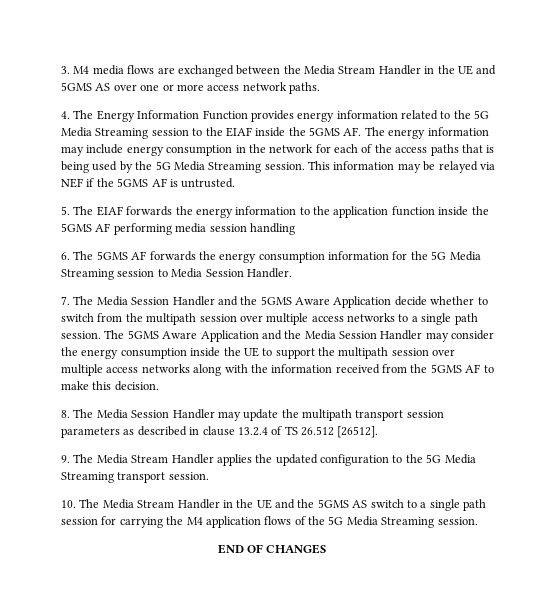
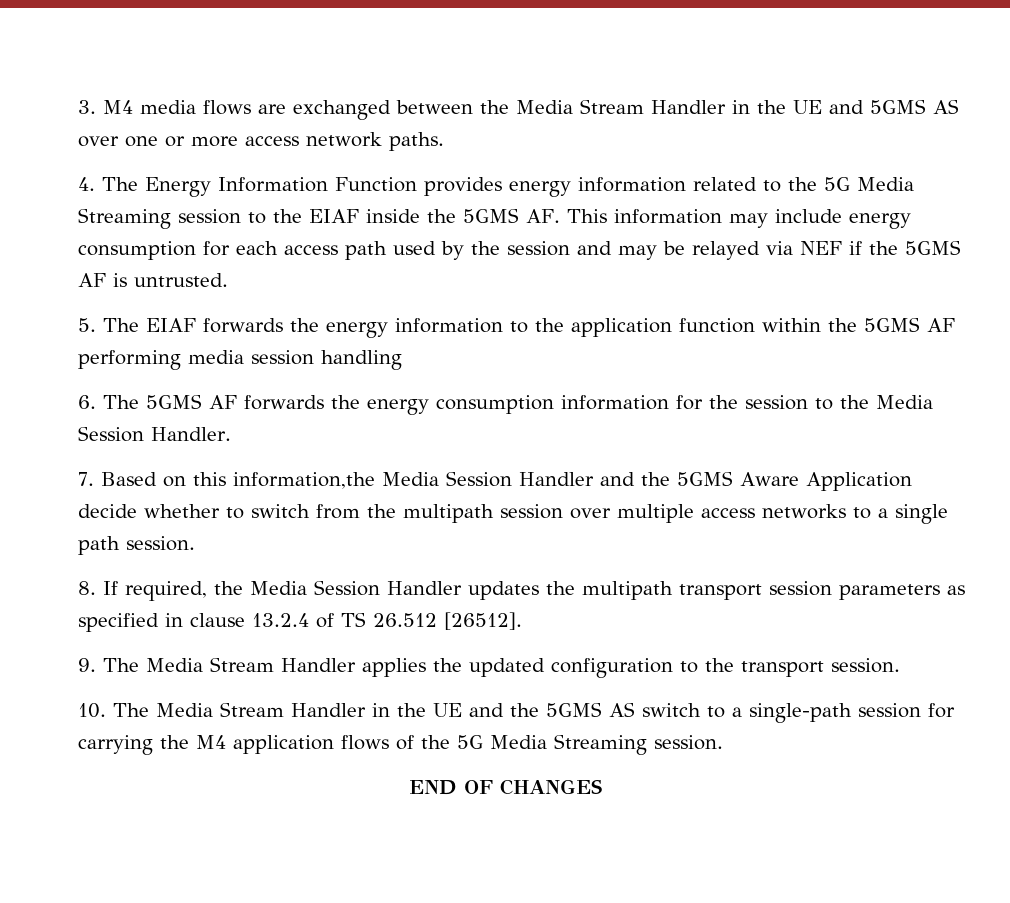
[364,127,426,139] The energy -> [566,209,607,223] This
[235,144,495,156] [60,161,395,173] in the network for each of the access paths that is being used by the 5G Media Streaming session. This information -> [202,241,612,260] for each access path used by the session and
[438,206,469,216] inside -> [761,318,821,332] within
[431,251,481,261] [60,269,168,280] 5G Media Streaming session to -> [744,395,869,410] session to the
[73,296,94,305] The -> [100,472,375,489] Based on this information,the
[104,330,495,342] [60,347,456,359] [60,364,494,376] [60,381,159,391] [60,409,279,421] The 5GMS Aware Application and the Media Session Handler may consider the energy consumption inside the UE to support the multipath session over multiple access networks along with the information received from the 5GMS AF to make this decision. // 8. The Media Session Handler may update -> [77,580,539,601] // 8. If required, the Media Session Handler updates
[137,426,187,436] described -> [77,613,159,632] specified
[426,454,476,464] [60,472,114,483] 5G Media Streaming -> (734, 665) none
[429,499,486,511] single path -> [748,703,852,723] single-path

